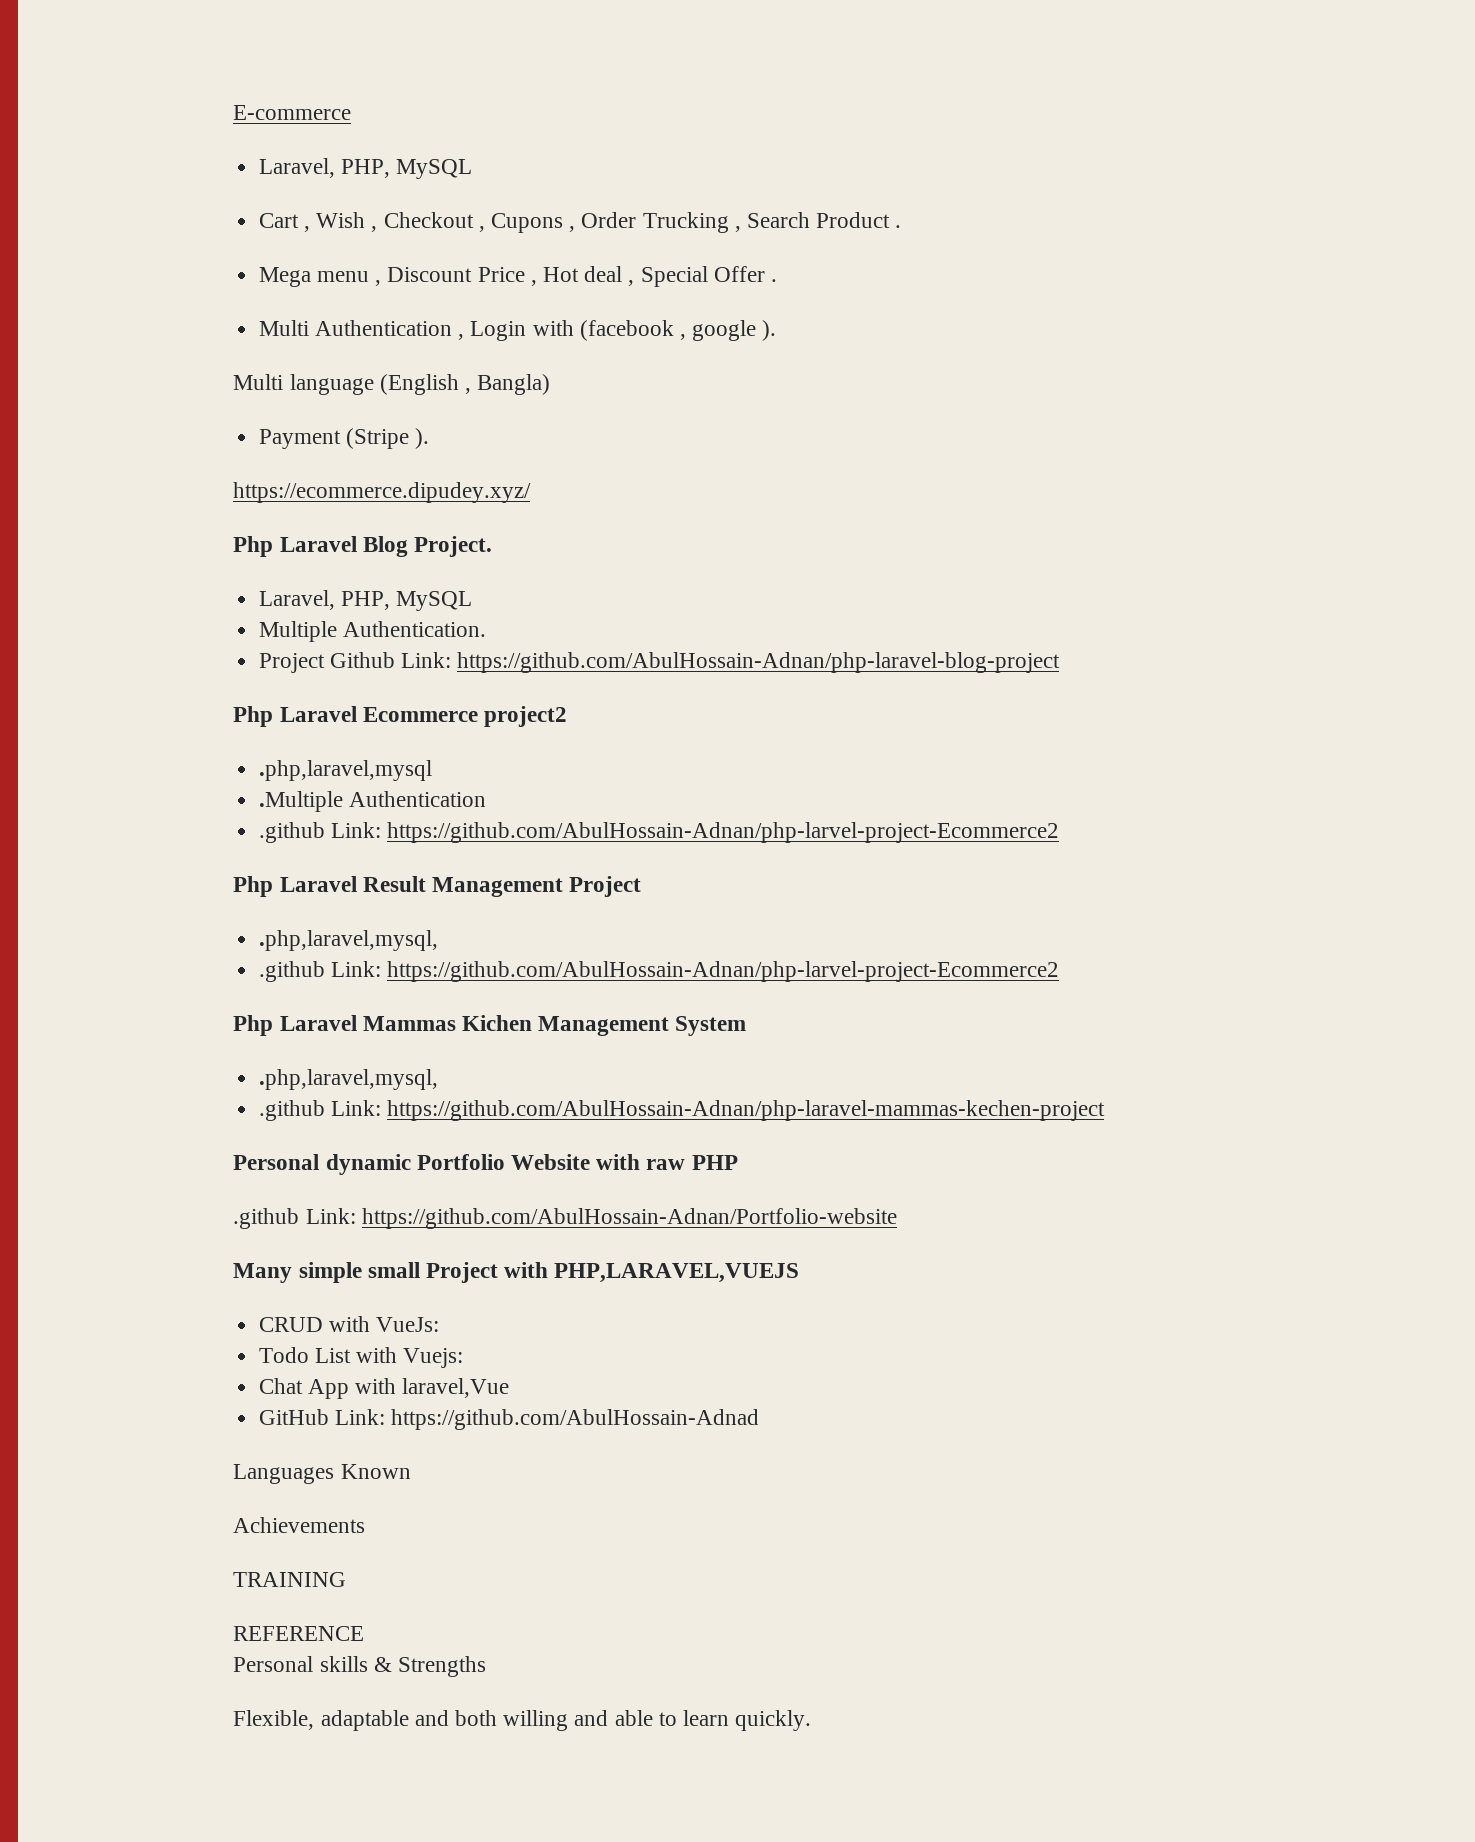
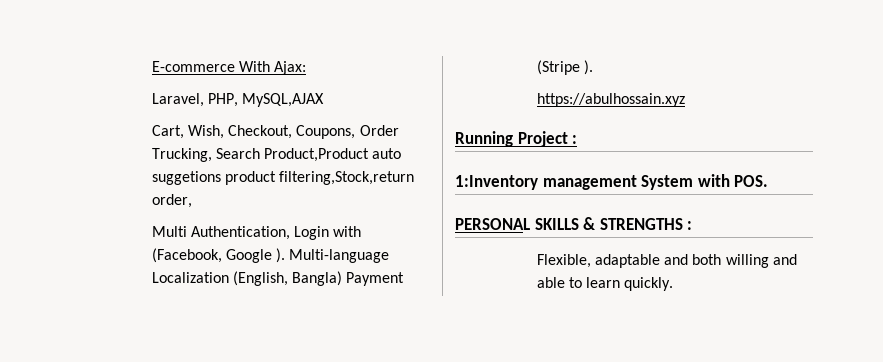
[258,158,473,179] [258,212,902,233] [258,266,777,287] [258,320,777,341] [233,374,471,395] // Laravel, PHP, MySQL // Cart , Wish , Checkout , Cupons , Order Trucking , Search Product . // Mega menu , Discount Price , Hot deal , Special Offer . // Multi Authentication , Login with (facebook , google ). // Multi language (English , -> [239,61,307,75] [151,93,325,107] [151,125,399,139] [151,148,402,162] [151,171,415,185] [151,194,192,208] [151,226,362,240] [151,248,390,263] [151,271,289,286] With Ajax: // Laravel, PHP, MySQL,AJAX // Cart, Wish, Checkout, Coupons, Order Trucking, Search Product,Product auto suggetions product filtering,Stock,return order, // Multi Authentication, Login with (Facebook, Google ). Multi-language Localization (English,
(551, 384) // -> (343, 278) none
[233,482,532,503] [233,536,492,557] [258,590,473,611] [258,621,486,642] [258,652,1061,673] [233,706,567,727] [258,760,432,781] [258,791,486,812] [258,822,1060,843] [233,876,642,897] [258,930,438,951] [258,961,1060,982] [233,1015,747,1036] [258,1069,438,1090] [258,1100,1106,1121] [233,1154,738,1175] [233,1208,897,1229] [233,1262,800,1283] [258,1316,440,1332] [258,1347,464,1368] [258,1378,510,1399] [258,1409,760,1430] [233,1464,411,1484] [233,1517,366,1533] [233,1572,347,1587] [233,1626,365,1641] [233,1656,486,1677] https://ecommerce.dipudey.xyz/ // Php Laravel Blog Project. // Laravel, PHP, MySQL // Multiple Authentication. // Project Github Link: https://github.com/AbulHossain-Adnan/php-laravel-blog-project // Php Laravel Ecommerce project2 // .php,laravel,mysql // .Multiple Authentication // .github Link: https://github.com/AbulHossain-Adnan/php-larvel-project-Ecommerce2 // Php Laravel Result Management Project // .php,laravel,mysql, // .github Link: https://github.com/AbulHossain-Adnan/php-larvel-project-Ecommerce2 // Php Laravel Mammas Kichen Management System // .php,laravel,mysql, // .github Link: https://github.com/AbulHossain-Adnan/php-laravel-mammas-kechen-project // Personal dynamic Portfolio Website with raw PHP // .github Link: https://github.com/AbulHossain-Adnan/Portfolio-website // Many simple small Project with PHP,LARAVEL,VUEJS // CRUD with VueJs: // Todo List with Vuejs: // Chat App with laravel,Vue // GitHub Link: https://github.com/AbulHossain-Adnad // Languages Known // Achievements // TRAINING // REFERENCE // Personal skills & Strengths -> [536,93,685,107] [455,131,578,147] [455,174,769,190] [455,217,693,230] https://abulhossain.xyz // Running Project : // 1:Inventory management System with POS. // PERSONAL SKILLS & STRENGTHS :

